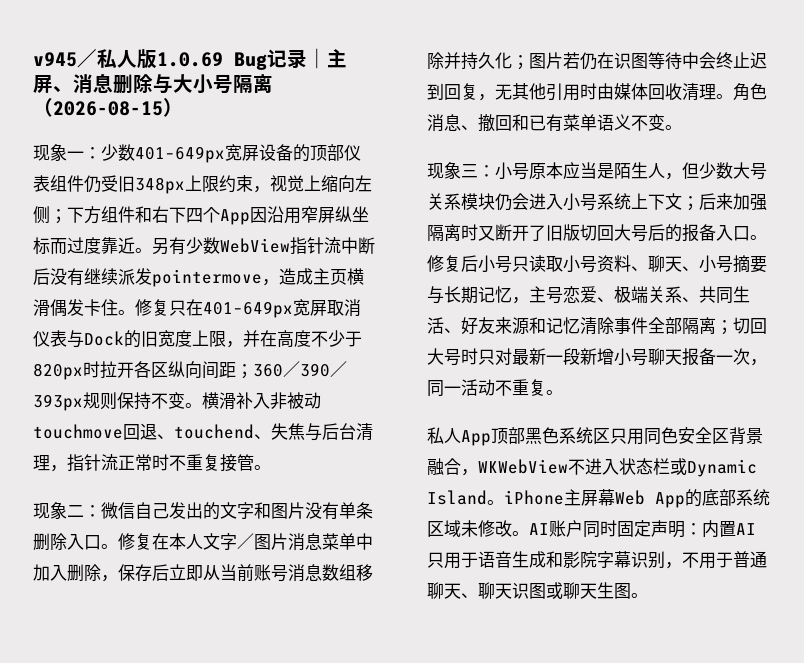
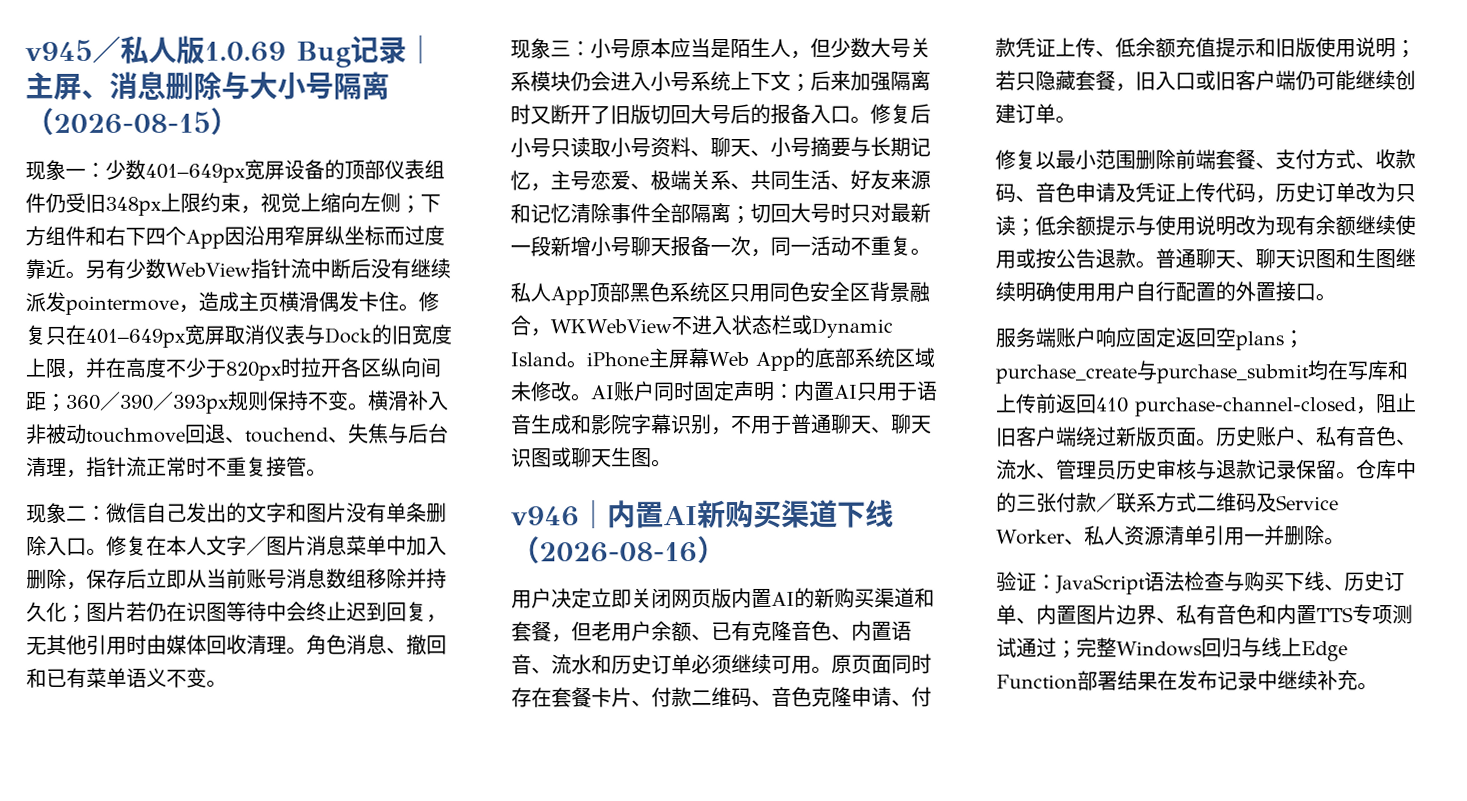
(648, 595) none -> [511,499,894,529] [511,536,726,564] [511,587,935,610] [511,620,912,643] [511,653,932,675] [511,686,932,708] [995,37,1416,59] [995,70,1416,92] [995,103,1076,124] [995,149,1416,170] [995,182,1416,204] [995,215,1416,237] [995,248,1416,269] [995,281,1336,302] [995,327,1304,351] [995,360,1408,384] [995,393,1417,417] [996,426,1417,447] [996,459,1417,480] [996,492,1339,514] [996,525,1345,546] [996,571,1405,595] [996,604,1413,625] [996,637,1348,662] [996,670,1378,691] // v946｜内置AI新购买渠道下线（2026-08-16） // 用户决定立即关闭网页版内置AI的新购买渠道和套餐，但老用户余额、已有克隆音色、内置语音、流水和历史订单必须继续可用。原页面同时存在套餐卡片、付款二维码、音色克隆申请、付款凭证上传、低余额充值提示和旧版使用说明；若只隐藏套餐，旧入口或旧客户端仍可能继续创建订单。 // 修复以最小范围删除前端套餐、支付方式、收款码、音色申请及凭证上传代码，历史订单改为只读；低余额提示与使用说明改为现有余额继续使用或按公告退款。普通聊天、聊天识图和生图继续明确使用用户自行配置的外置接口。 // 服务端账户响应固定返回空plans；purchase_create与purchase_submit均在写库和上传前返回410 purchase-channel-closed，阻止旧客户端绕过新版页面。历史账户、私有音色、流水、管理员历史审核与退款记录保留。仓库中的三张付款／联系方式二维码及Service Worker、私人资源清单引用一并删除。 // 验证：JavaScript语法检查与购买下线、历史订单、内置图片边界、私有音色和内置TTS专项测试通过；完整Windows回归与线上Edge Function部署结果在发布记录中继续补充。

